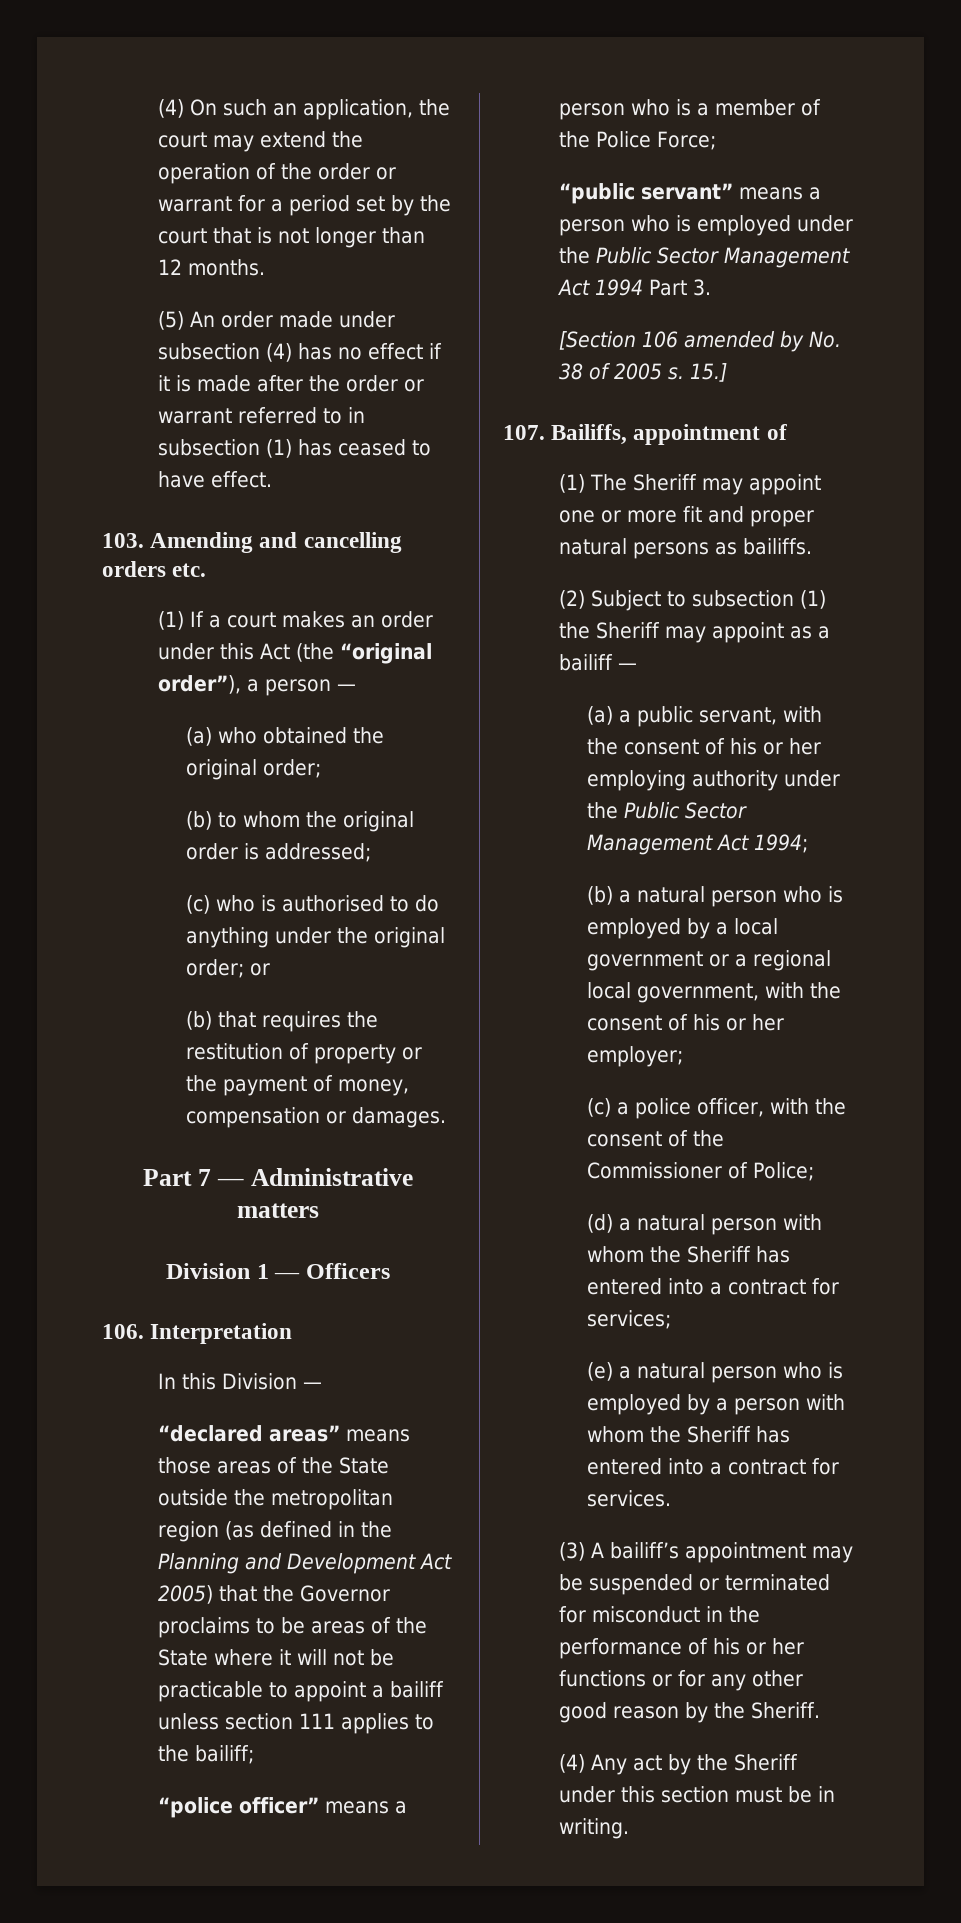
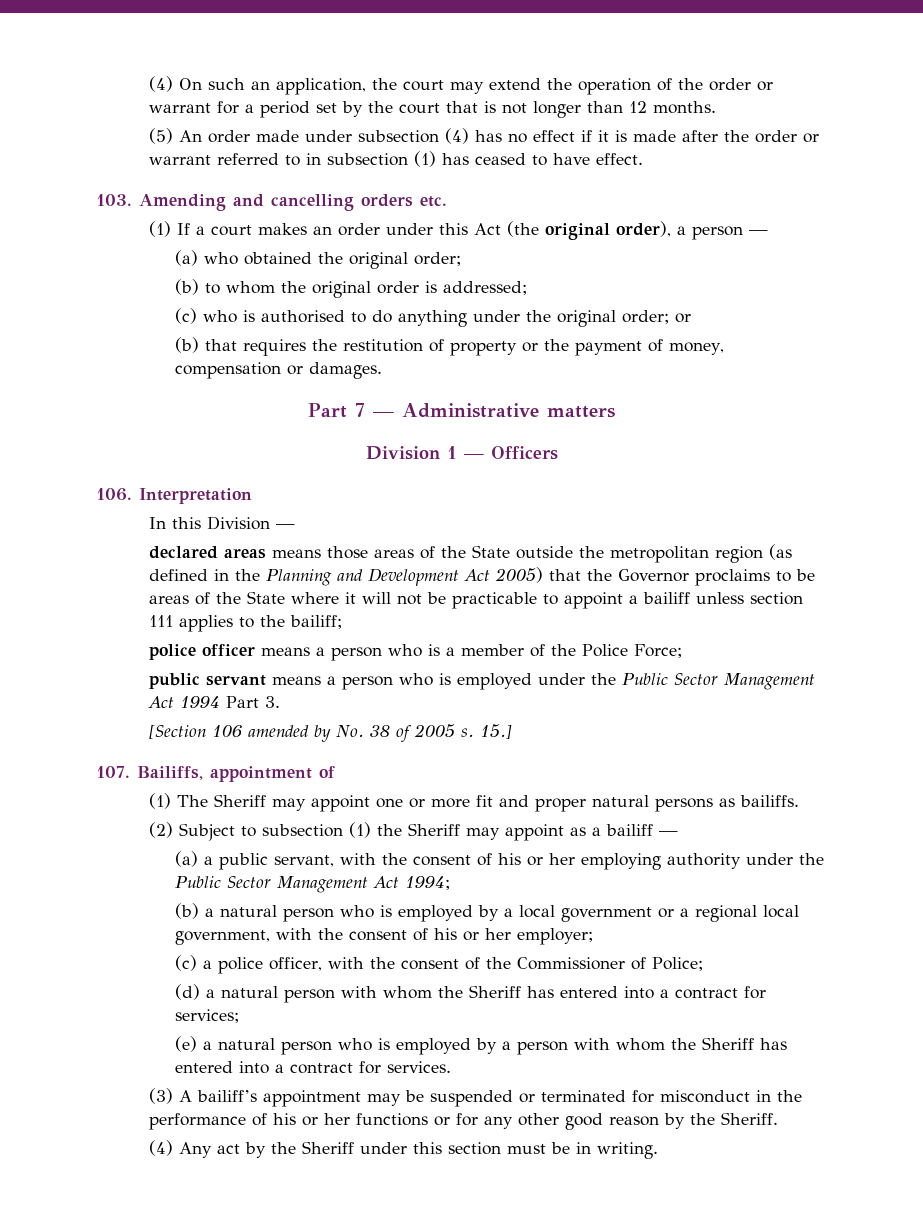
[339,643,432,664] [157,675,241,694] “original order”), -> [544,221,671,240] original order),
[157,1425,340,1442] “declared areas” -> [148,546,266,559] declared areas
[157,1797,319,1818] “police officer” -> [148,644,255,660] police officer
[558,183,733,204] “public servant” -> [148,673,266,689] public servant

